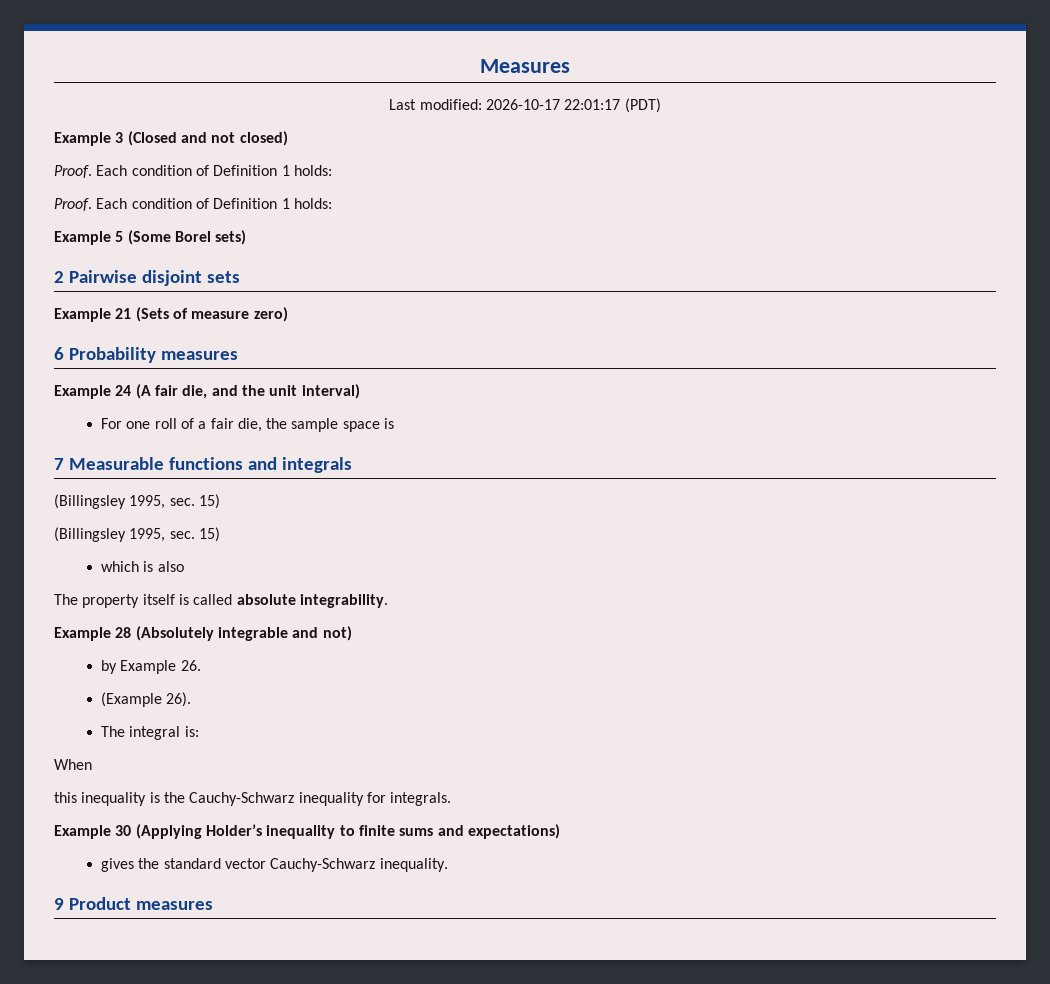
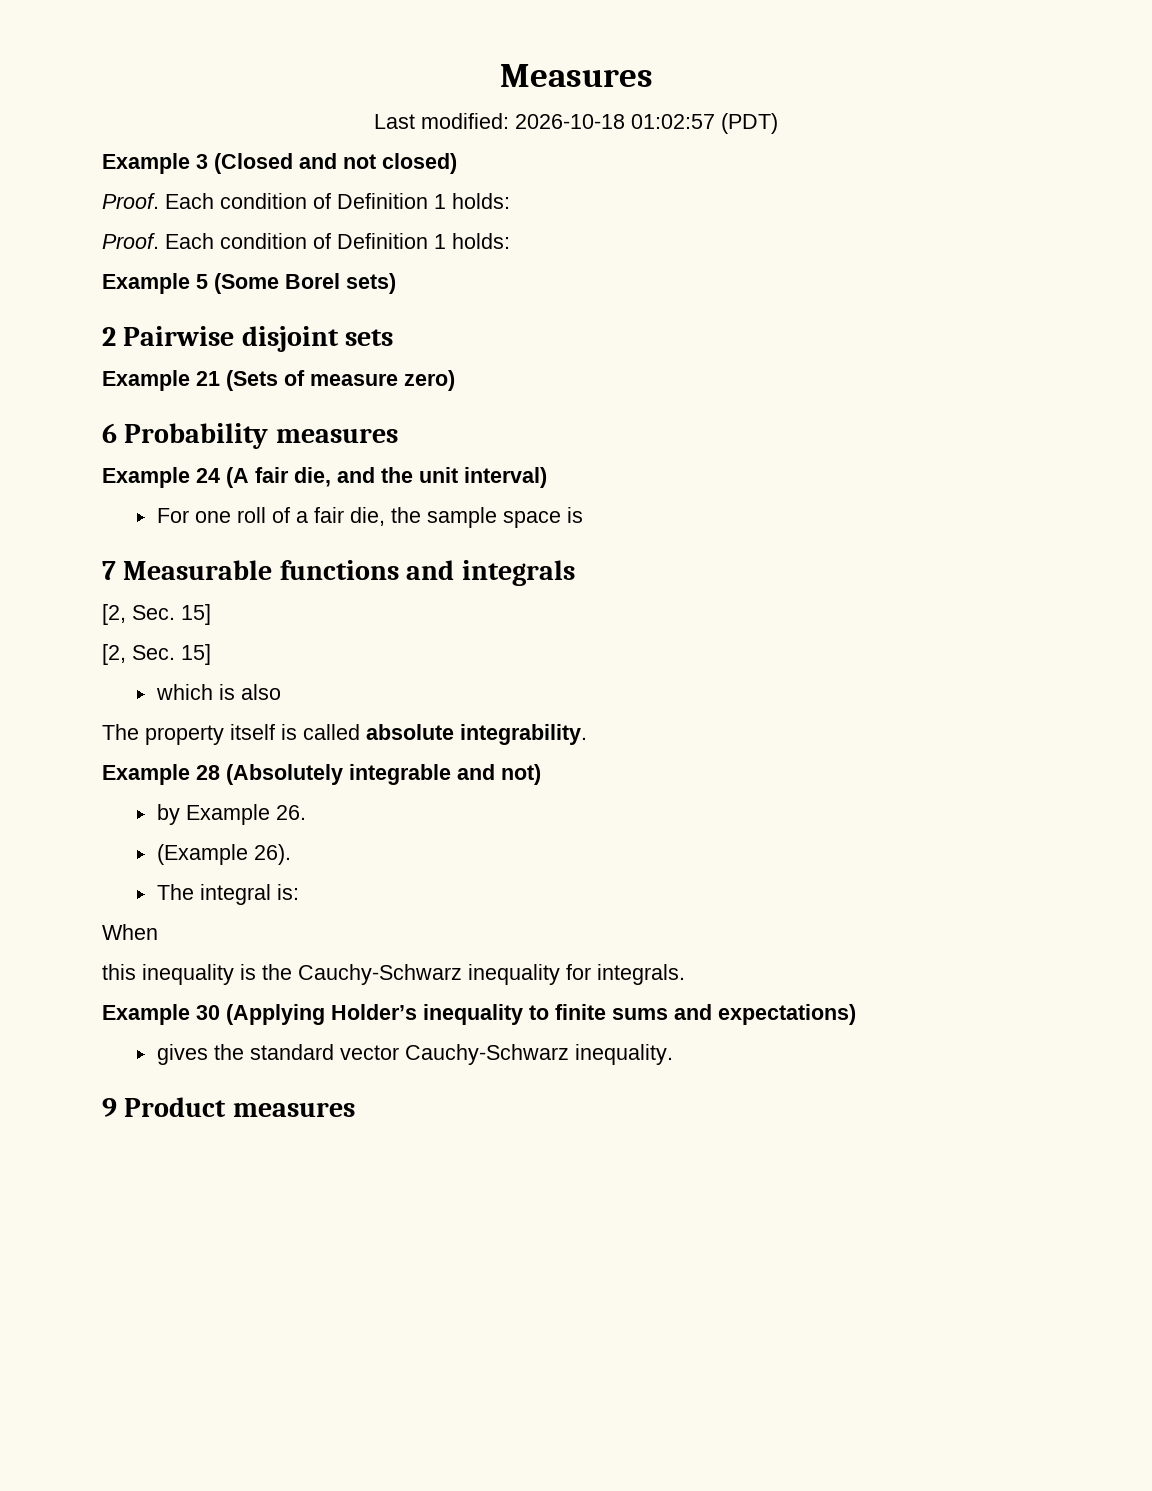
[486,99,621,110] 2026-10-17 22:01:17 -> [515,114,715,129] 2026-10-18 01:02:57
[54,494,220,509] [54,527,220,542] (Billingsley 1995, sec. 15) // (Billingsley 1995, sec. 15) -> [102,604,211,625] [102,644,211,665] [2, Sec. 15] // [2, Sec. 15]

